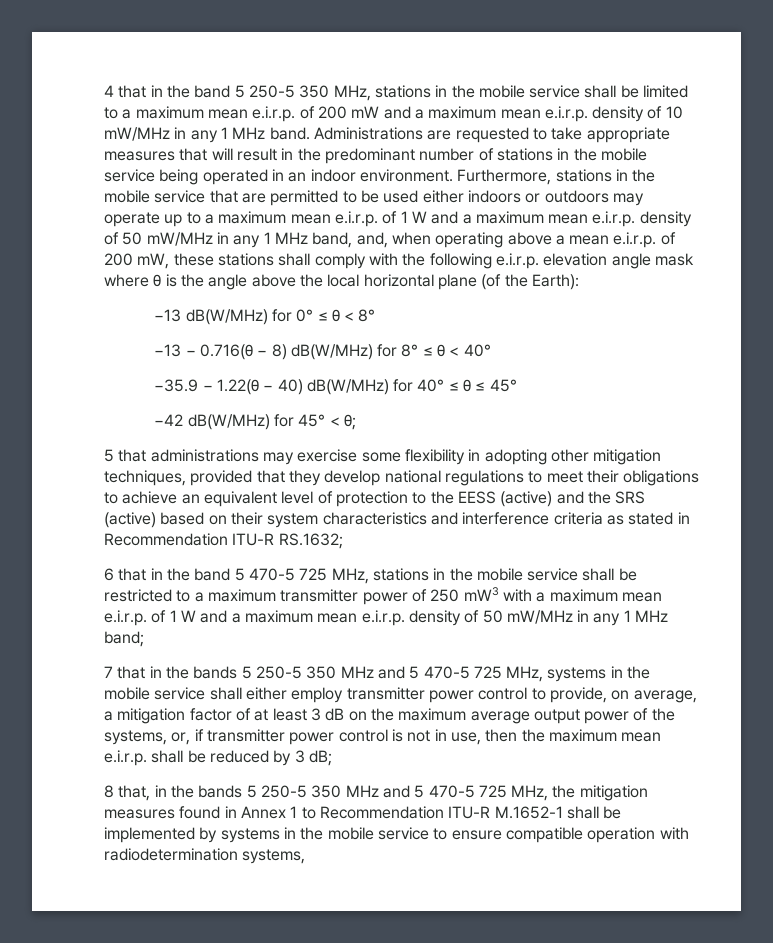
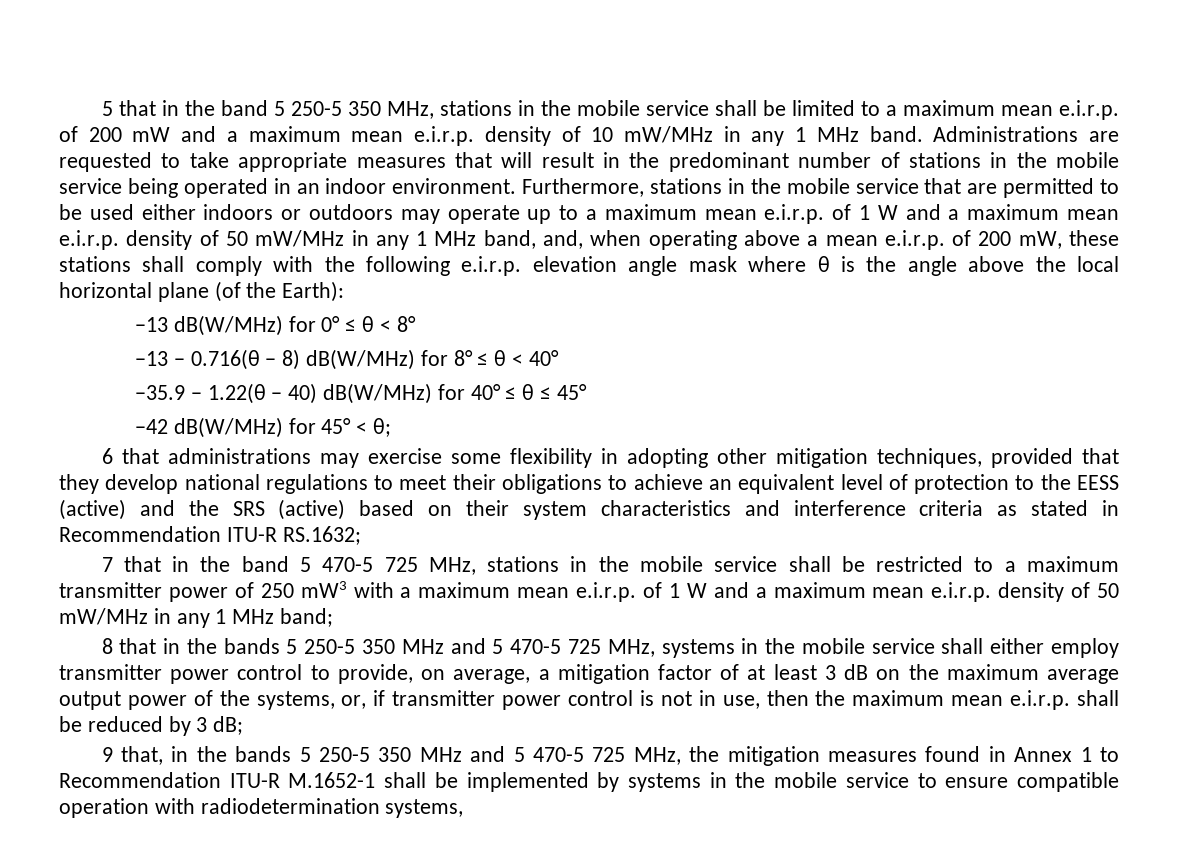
[104,85,114,97] 4 -> [101,101,113,116] 5
[104,449,114,462] 5 -> [101,448,113,464] 6
[104,568,114,581] 6 -> [101,557,113,572] 7
[104,666,113,678] 7 -> [101,638,113,654] 8
[104,785,114,798] 8 -> [101,747,113,762] 9

